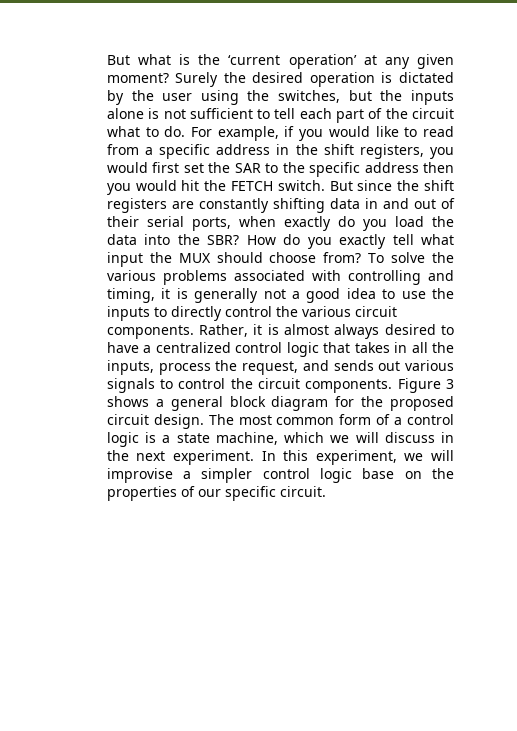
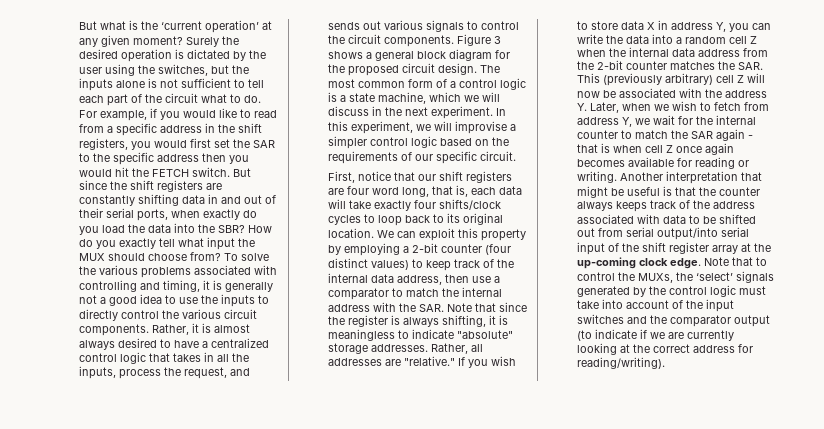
[362,468,395,479] base -> [439,138,472,146] based
[106,486,177,501] properties -> [327,151,398,164] requirements
(326, 491) none -> [327,171,512,183] [327,185,522,197] [327,199,501,211] [327,213,503,226] [327,228,526,241] [327,243,511,256] [327,258,514,271] [327,273,500,285] [327,287,502,300] [327,302,527,312] [327,315,508,327] [327,329,513,341] [327,343,483,354] [327,356,516,368] [576,20,771,32] [576,34,757,44] [576,47,768,57] [576,60,763,70] [576,73,765,86] [576,88,767,98] [576,101,769,113] [576,115,756,127] [576,129,753,141] [576,143,734,155] [576,157,749,169] [576,171,762,184] [576,186,760,198] [576,200,755,212] [576,214,756,224] [576,227,749,240] [576,242,771,255] [576,257,767,269] [576,271,774,283] [576,285,766,297] [576,299,734,312] [576,314,770,327] [576,329,734,341] [576,343,753,355] [576,357,665,369] // First, notice that our shift registers are four word long, that is, each data will take exactly four shifts/clock cycles to loop back to its original location. We can exploit this property by employing a 2-bit counter (four distinct values) to keep track of the internal data address, then use a comparator to match the internal address with the SAR. Note that since the register is always shifting, it is meaningless to indicate "absolute" storage addresses. Rather, all addresses are "relative." If you wish to store data X in address Y, you can write the data into a random cell Z when the internal data address from the 2-bit counter matches the SAR. This (previously arbitrary) cell Z will now be associated with the address Y. Later, when we wish to fetch from address Y, we wait for the internal counter to match the SAR again - that is when cell Z once again becomes available for reading or writing. Another interpretation that might be useful is that the counter always keeps track of the address associated with data to be shifted out from serial output/into serial input of the shift register array at the up-coming clock edge. Note that to control the MUXs, the ‘select’ signals generated by the control logic must take into account of the input switches and the comparator output (to indicate if we are currently looking at the correct address for reading/writing).

